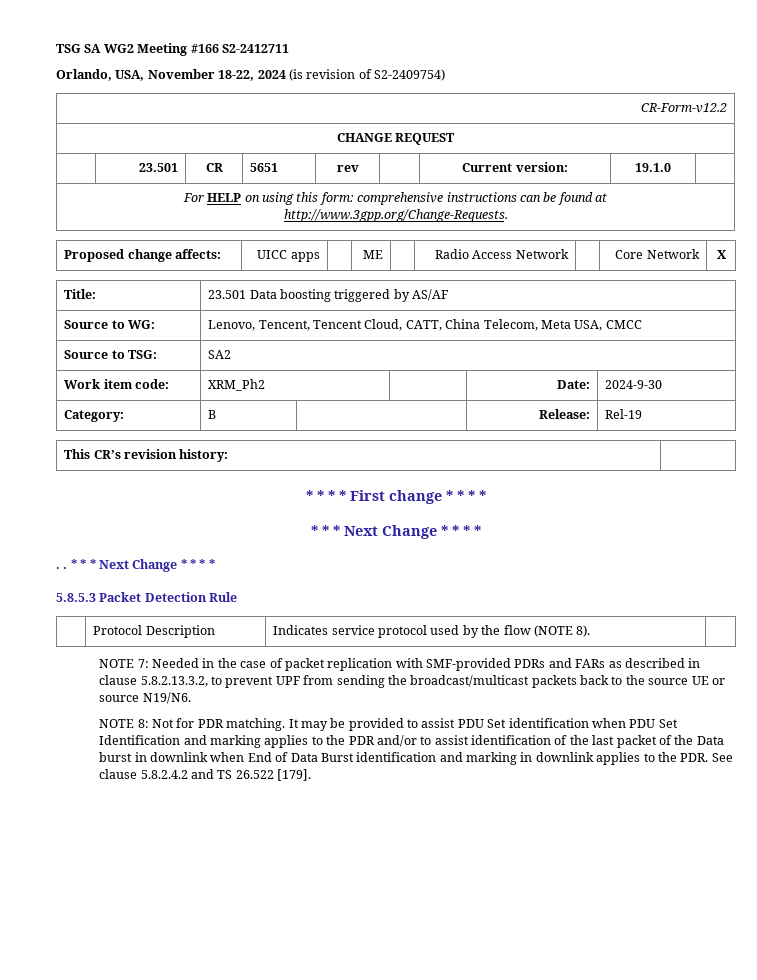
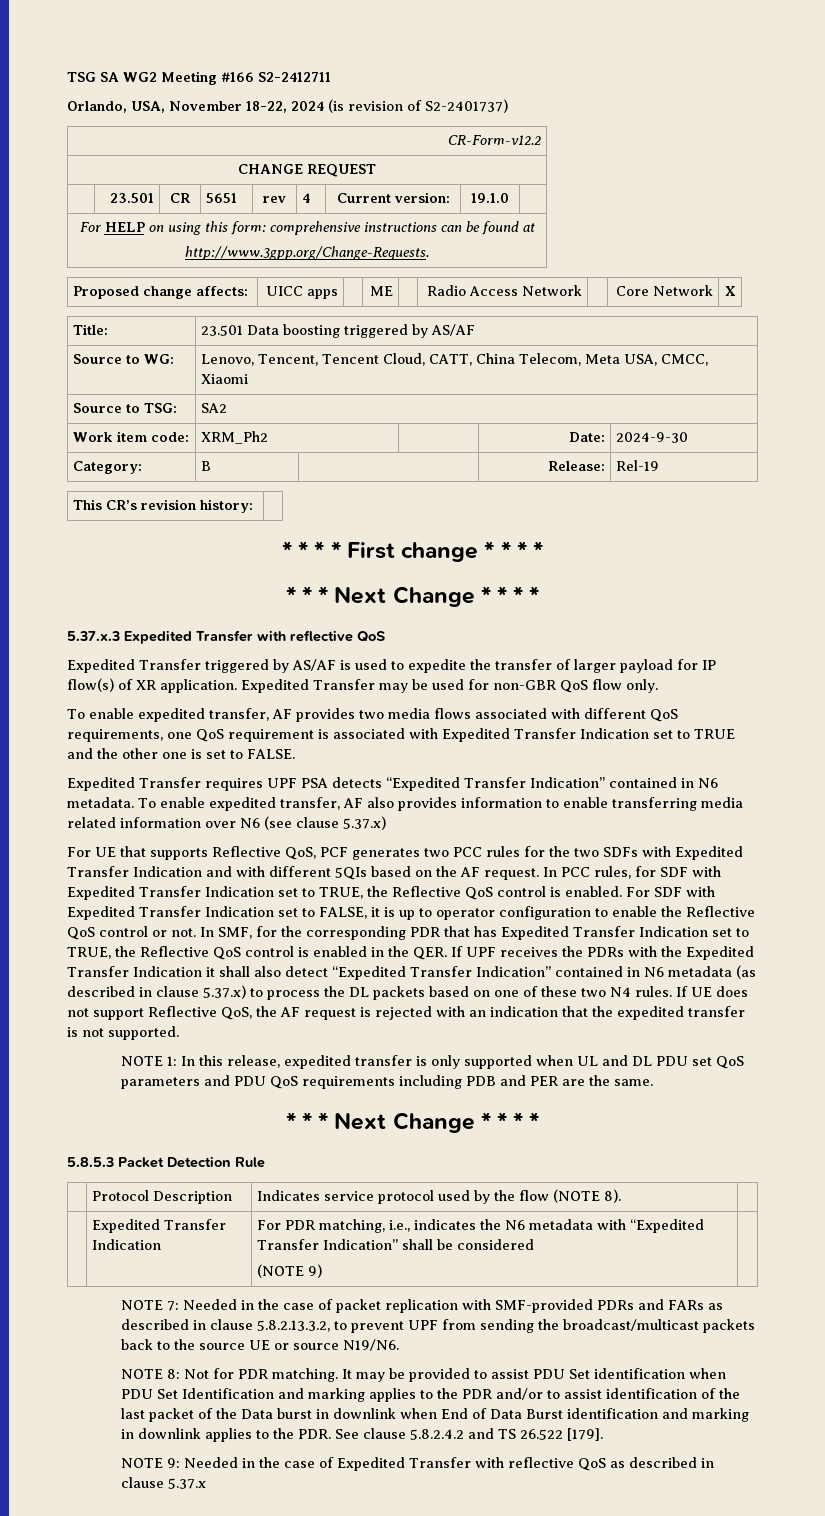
[374,69,445,81] S2-2409754) -> [425,99,508,113] S2-2401737)
(359, 168) none -> [302,193,311,203] 4
[605,320,642,329] CMCC -> [660,354,708,366] [201,374,249,384] CMCC, Xiaomi
[56,566,68,569] . . -> [67,630,385,644] [67,659,716,673] [67,678,658,693] [67,708,678,722] [67,728,735,742] [67,748,295,759] [67,777,718,791] [67,797,743,811] [67,816,386,830] [67,846,743,860] [67,866,721,880] [67,886,715,900] [67,906,755,920] [67,926,749,940] [67,946,754,960] [67,965,756,980] [67,985,748,1000] [67,1006,745,1020] [67,1026,179,1040] [120,1055,744,1069] [120,1075,653,1089] 5.37.x.3 Expedited Transfer with reflective QoS // Expedited Transfer triggered by AS/AF is used to expedite the transfer of larger payload for IP flow(s) of XR application. Expedited Transfer may be used for non-GBR QoS flow only. // To enable expedited transfer, AF provides two media flows associated with different QoS requirements, one QoS requirement is associated with Expedited Transfer Indication set to TRUE and the other one is set to FALSE. // Expedited Transfer requires UPF PSA detects “Expedited Transfer Indication” contained in N6 metadata. To enable expedited transfer, AF also provides information to enable transferring media related information over N6 (see clause 5.37.x) // For UE that supports Reflective QoS, PCF generates two PCC rules for the two SDFs with Expedited Transfer Indication and with different 5QIs based on the AF request. In PCC rules, for SDF with Expedited Transfer Indication set to TRUE, the Reflective QoS control is enabled. For SDF with Expedited Transfer Indication set to FALSE, it is up to operator configuration to enable the Reflective QoS control or not. In SMF, for the corresponding PDR that has Expedited Transfer Indication set to TRUE, the Reflective QoS control is enabled in the QER. If UPF receives the PDRs with the Expedited Transfer Indication it shall also detect “Expedited Transfer Indication” contained in N6 metadata (as described in clause 5.37.x) to process the DL packets based on one of these two N4 rules. If UE does not support Reflective QoS, the AF request is rejected with an indication that the expedited transfer is not supported. // NOTE 1: In this release, expedited transfer is only supported when UL and DL PDU set QoS parameters and PDU QoS requirements including PDB and PER are the same. //
(591, 631) none -> [92,1219,227,1233] [92,1239,162,1250] [257,1219,705,1233] [257,1239,535,1250] [257,1264,323,1278] // | Expedited Transfer Indication | For PDR matching, i.e., indicates the N6 metadata with “Expedited Transfer Indication” shall be considered // (NOTE 9) |
(312, 775) none -> [120,1457,714,1471] [120,1477,206,1489] // NOTE 9: Needed in the case of Expedited Transfer with reflective QoS as described in clause 5.37.x

